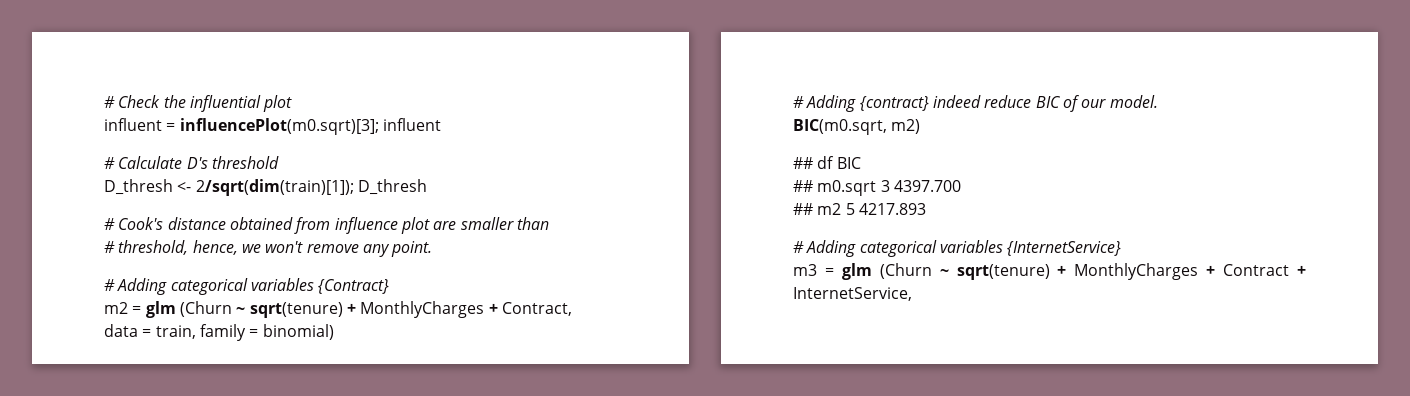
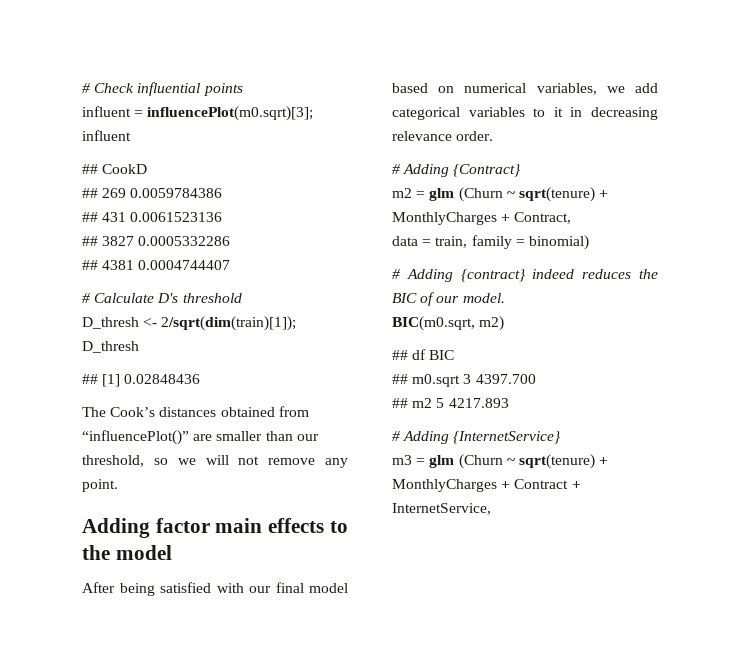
[163,95,293,112] the influential plot -> [137,82,243,96] influential points
(441, 124) none -> [82,164,148,174] [82,188,223,198] [82,212,223,222] [82,236,231,246] [82,260,231,270] // ## CookD // ## 269 0.0059784386 // ## 431 0.0061523136 // ## 3827 0.0005332286 // ## 4381 0.0004744407
[104,217,549,234] [104,240,433,257] [104,278,314,295] # Cook's distance obtained from influence plot are smaller than // # threshold, hence, we won't remove any point. // # Adding categorical variables -> [82,374,201,387] [82,406,309,417] [82,430,319,445] [82,455,348,468] [82,479,118,492] [82,518,348,538] [82,545,172,560] [82,582,348,596] [392,83,658,95] [392,107,658,120] [392,131,494,141] [392,164,450,177] ## [1] 0.02848436 // The Cook’s distances obtained from “influencePlot()” are smaller than our threshold, so we will not remove any point. // Adding factor main effects to the model // After being satisfied with our final model based on numerical variables, we add categorical variables to it in decreasing relevance order. // # Adding
[984,95,1032,108] reduce -> [582,269,658,279] reduces the
[859,240,1003,257] categorical variables -> (450, 437) none

